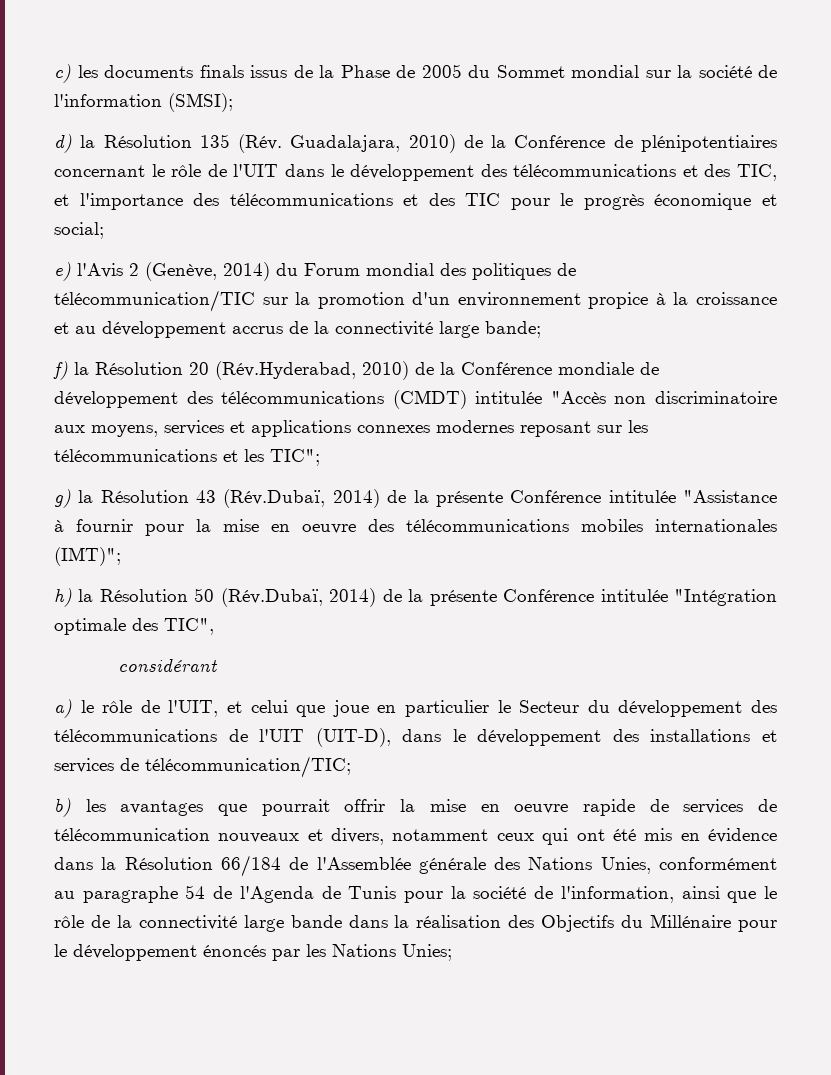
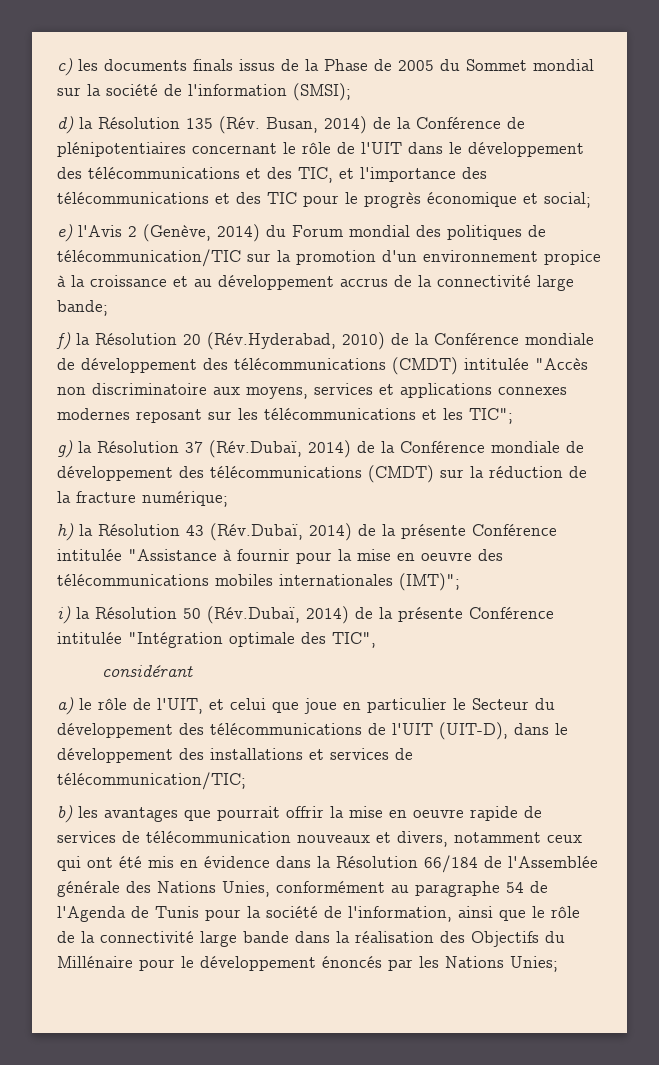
[290,134,456,153] Guadalajara, 2010) -> [266,116,367,134] Busan, 2014)
(189, 496) none -> [185,440,584,458] [57,465,587,483] [57,491,228,507] [57,523,180,541] 37 (Rév.Dubaï, 2014) de la Conférence mondiale de développement des télécommunications (CMDT) sur la réduction de la fracture numérique; // h) la Résolution
[54,588,72,607] h) -> [57,606,71,624] i)

